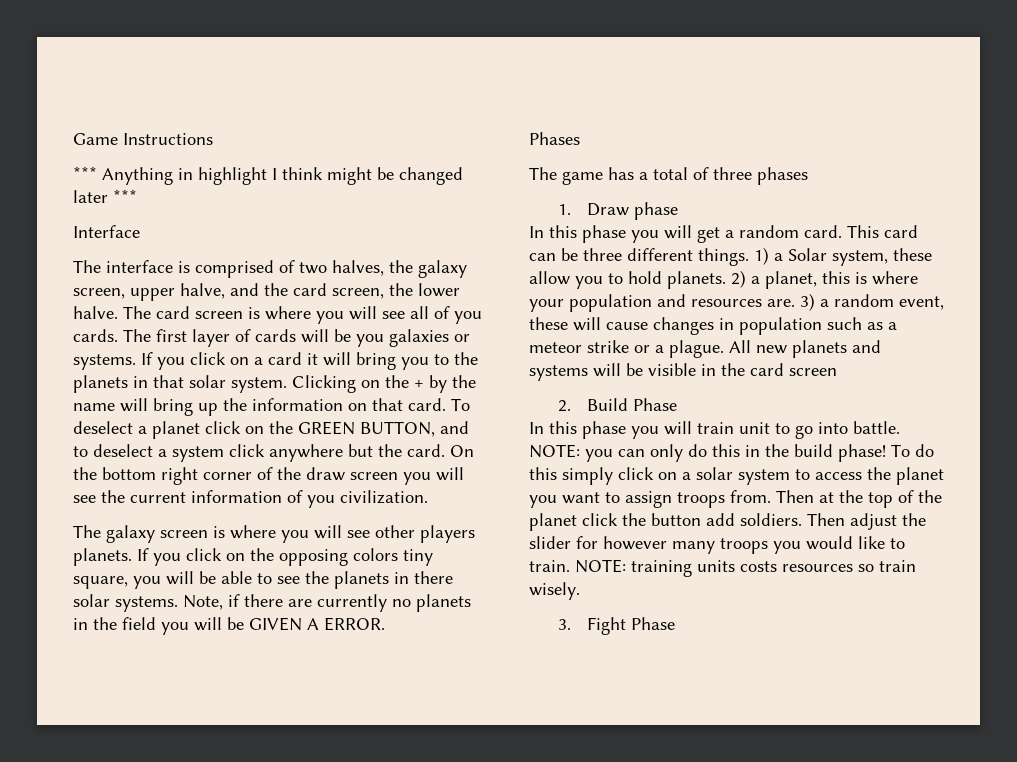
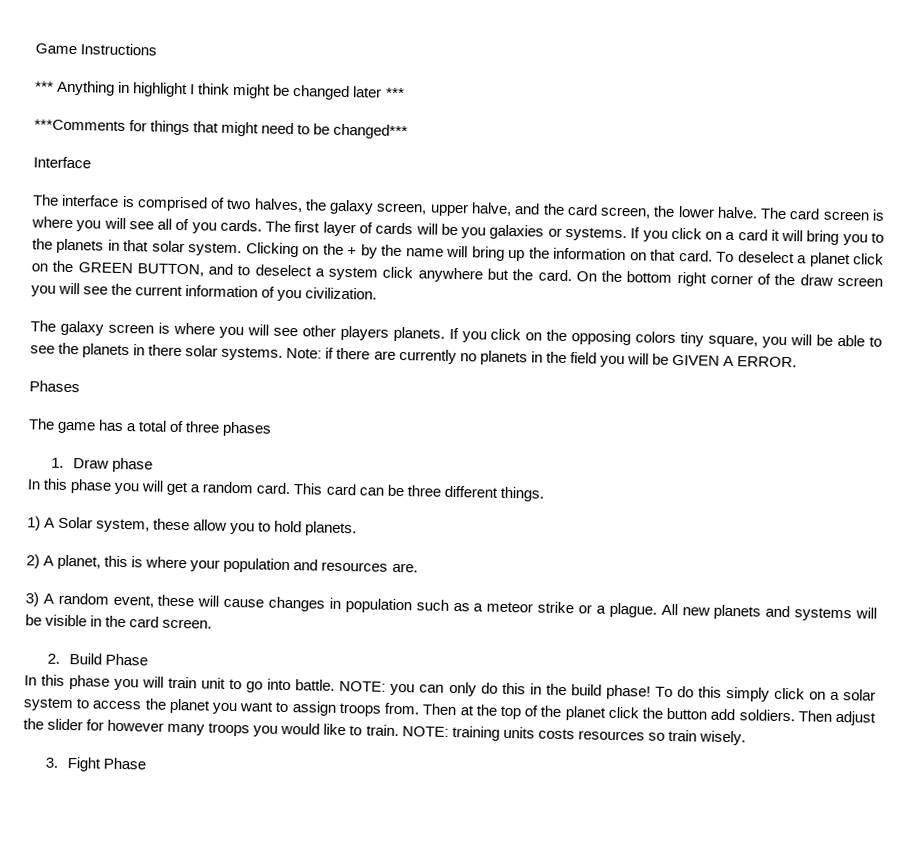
(137, 196) none -> [34,119,409,140] // ***Comments for things that might need to be changed***
[183,595,223,610] Note, -> [286,347,323,359] Note:
[754,247,783,265] 1) a -> [27,516,56,531] // 1) A
[731,270,760,288] 2) a -> [26,554,55,569] // 2) A
[800,293,829,311] 3) a -> [25,592,54,607] // 3) A
[789,368,837,376] screen -> [162,618,213,629] screen.

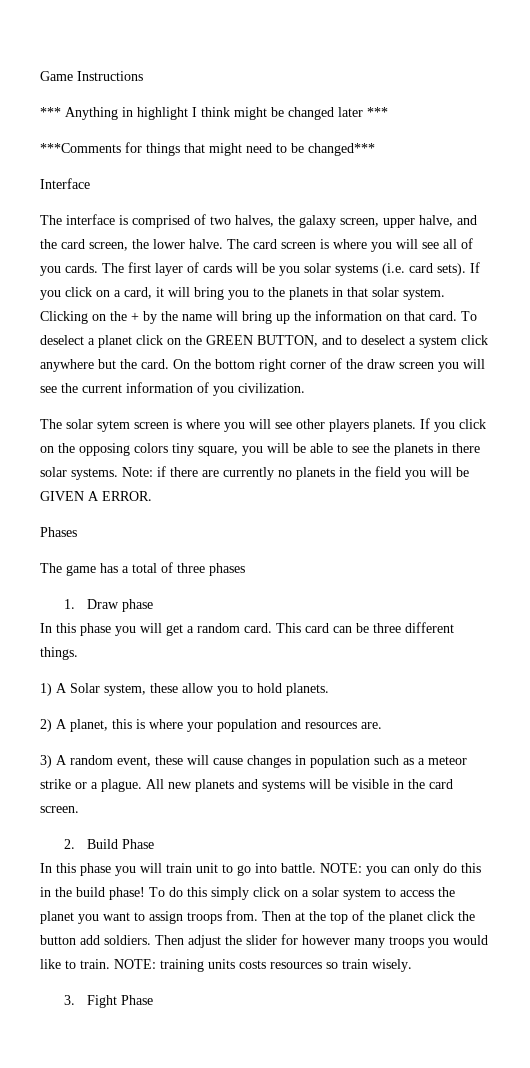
[489,224,627,242] galaxies or systems. -> [304,263,466,276] solar systems (i.e. card sets).
[737,229,768,241] card -> [124,287,152,299] card,
[59,320,104,336] galaxy -> [66,419,130,432] solar sytem

